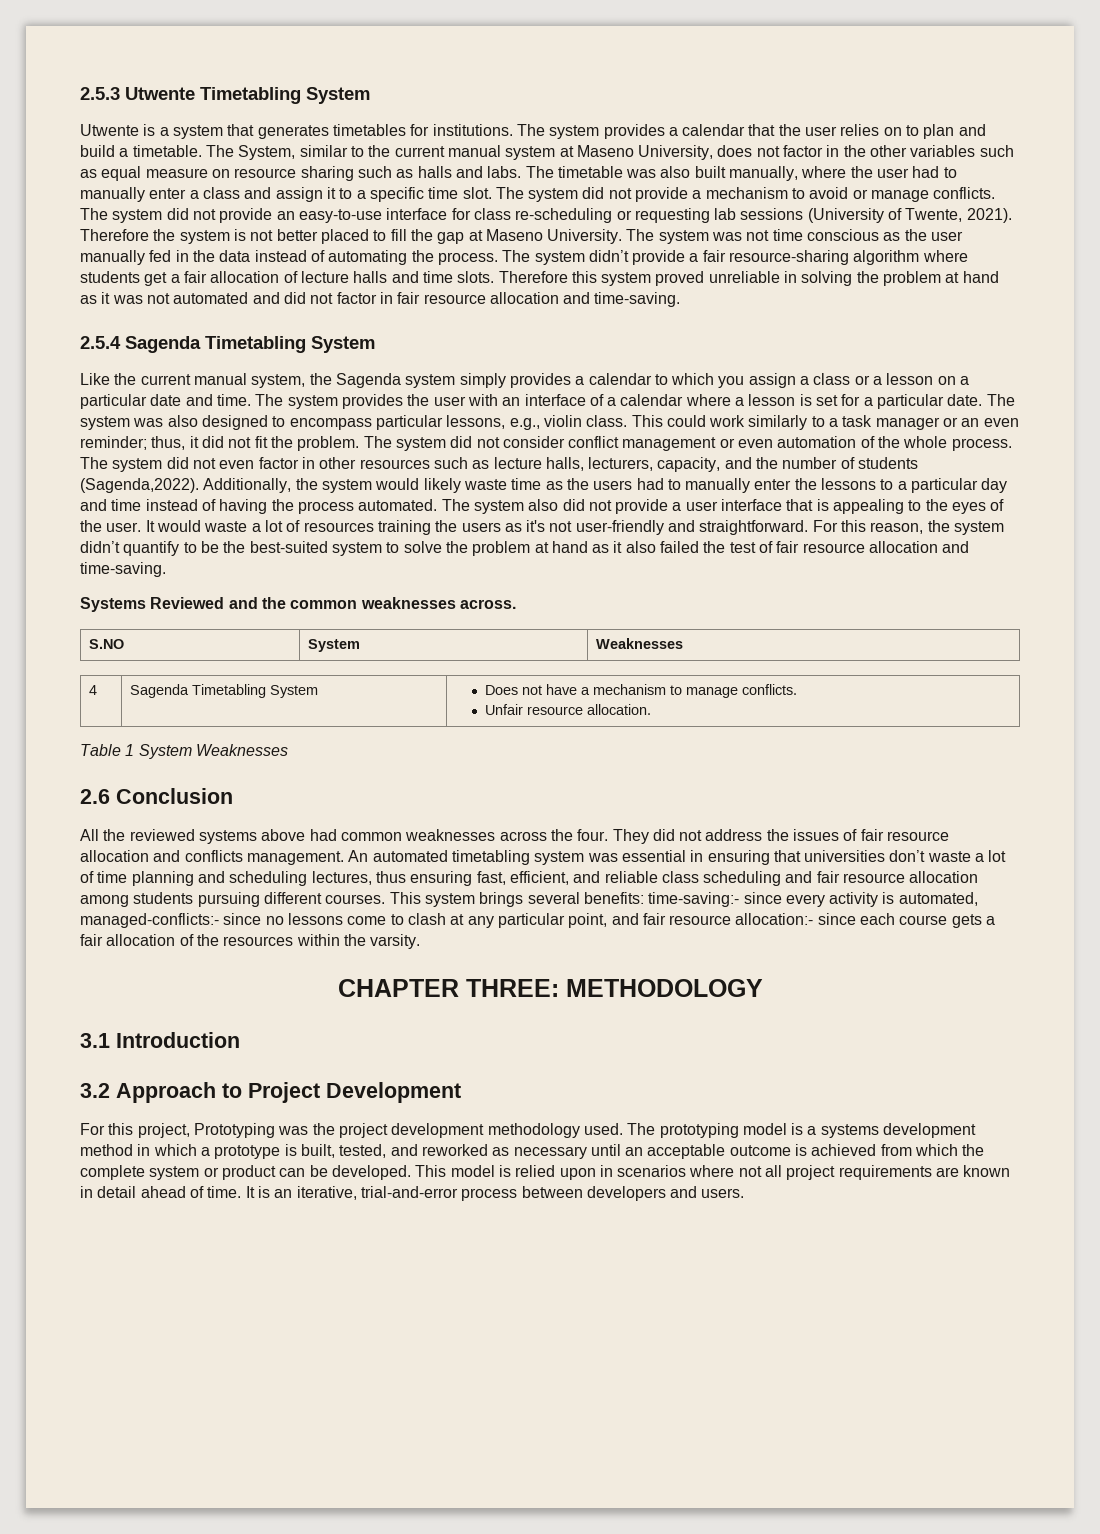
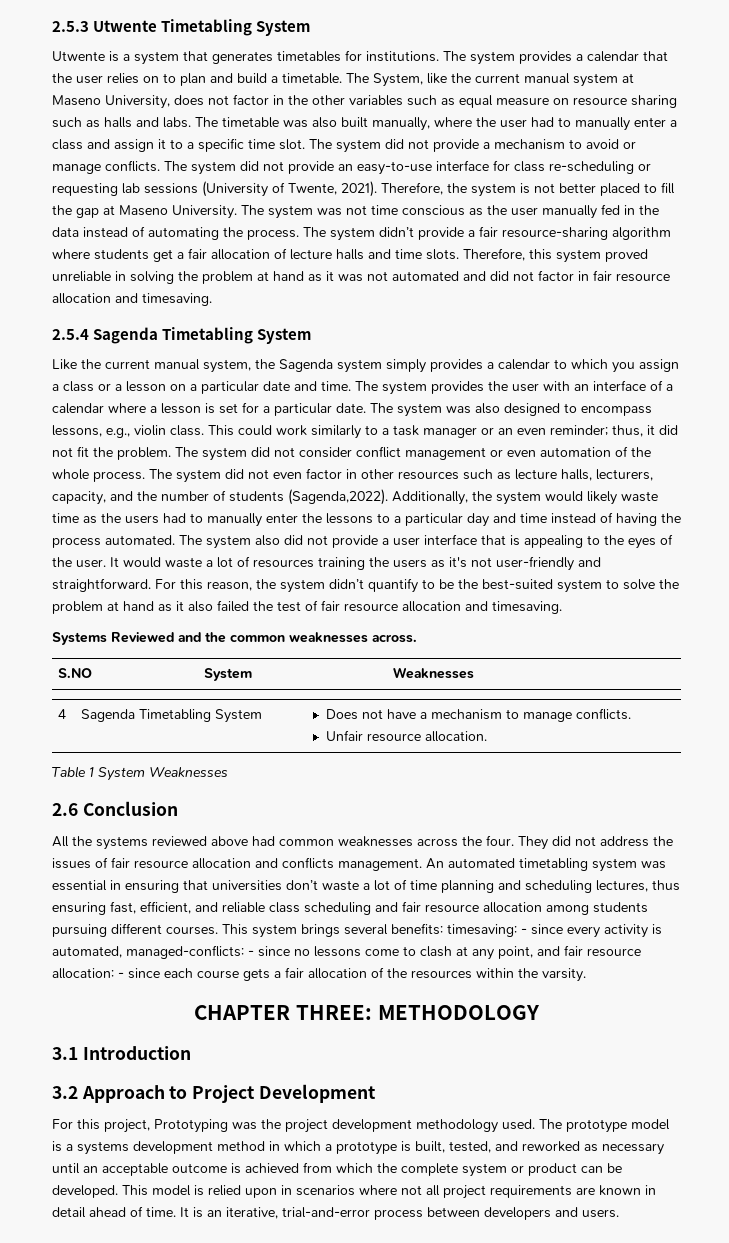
[299,145,364,157] similar to -> [427,73,447,84] like
[80,229,149,241] Therefore -> [381,182,443,195] Therefore,
[498,271,568,283] Therefore -> [463,248,525,261] Therefore,
[594,292,681,307] time-saving. -> [142,293,212,306] timesaving.
[375,415,443,430] particular -> (652, 411) none
[80,562,166,577] time-saving. -> [492,601,562,614] timesaving.
[129,829,257,844] reviewed systems -> [96,836,207,850] systems reviewed
[648,892,740,907] time-saving:- -> [447,924,527,937] timesaving: -
[80,913,219,928] managed-conflicts:- -> [126,945,254,959] managed-conflicts: -
[497,913,565,928] particular -> (494, 954) none
[735,913,814,925] allocation:- -> [52,968,124,979] allocation: -
[659,1123,739,1138] prototyping -> [566,1119,627,1133] prototype

